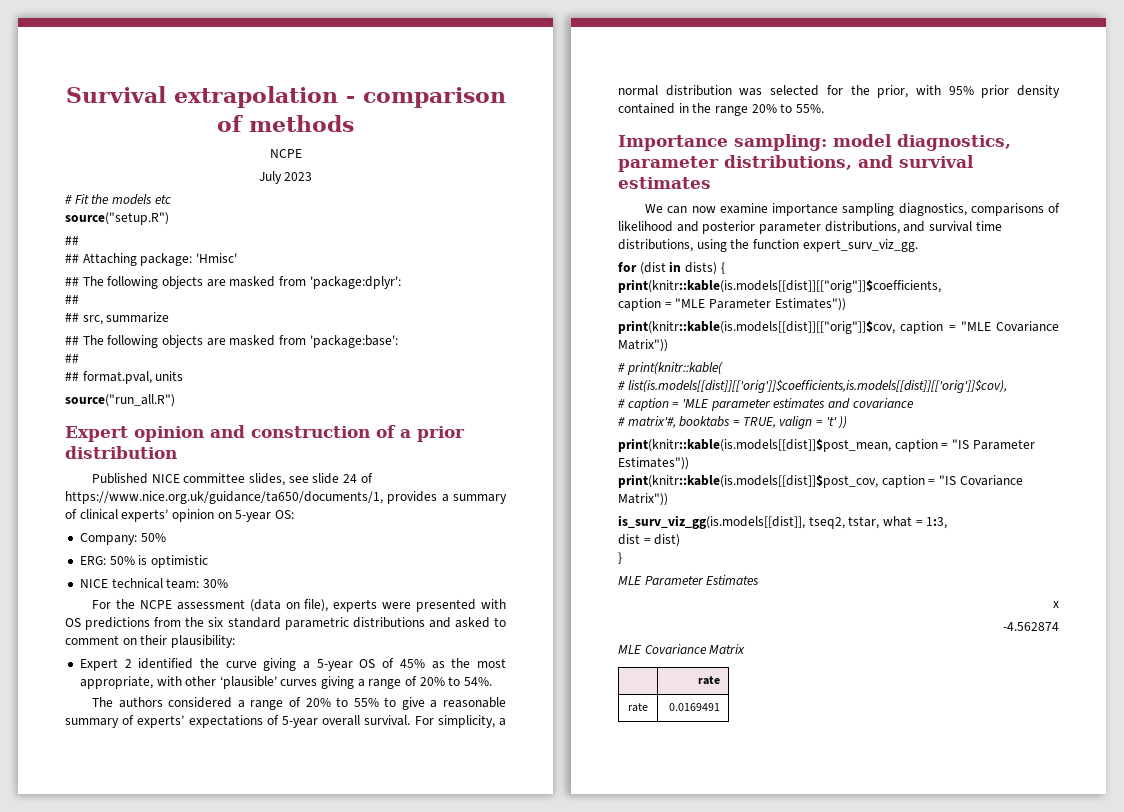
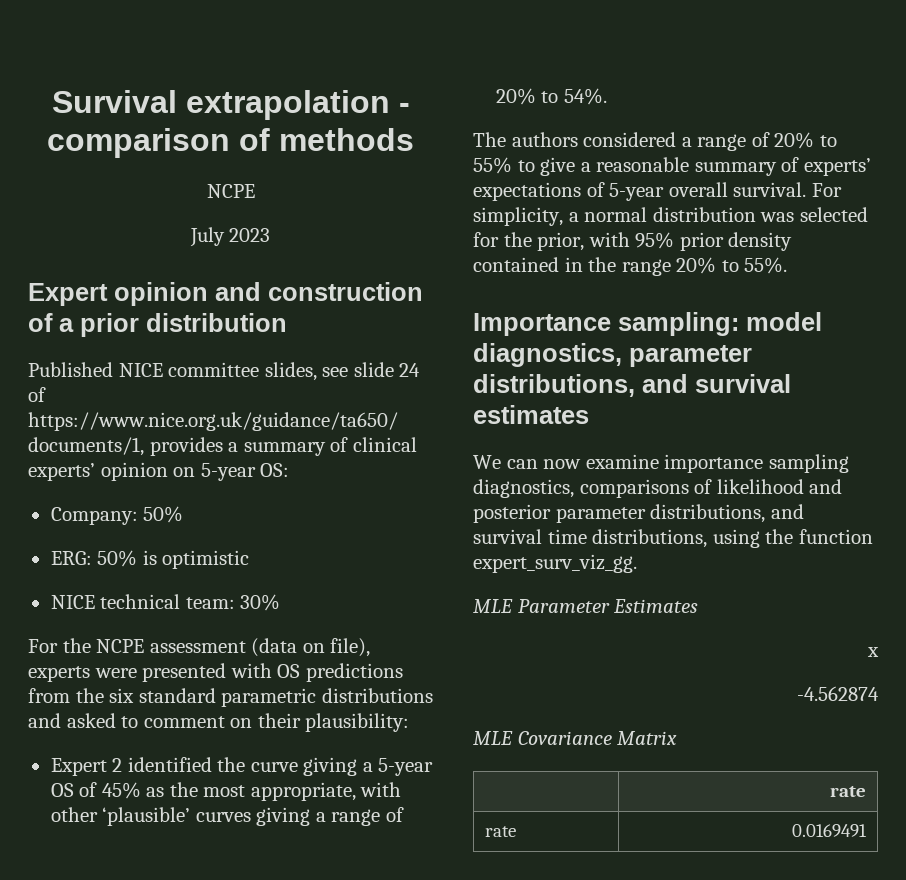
[65,194,171,205] [65,212,169,225] [65,236,79,245] [65,253,237,266] [65,276,401,289] [65,295,79,304] [65,312,170,325] [65,335,398,348] [65,354,79,363] [65,371,184,384] [65,394,175,407] // # Fit the models etc // source("setup.R") // ## // ## Attaching package: 'Hmisc' // ## The following objects are masked from 'package:dplyr': // ## // ## src, summarize // ## The following objects are masked from 'package:base': // ## // ## format.pval, units // source("run_all.R") -> (271, 235) none
[618,261,725,275] [618,279,941,293] [618,298,846,311] [618,320,1059,334] [618,339,668,352] [618,362,723,375] [618,379,1007,393] [618,398,914,411] [618,416,848,429] [618,438,1035,452] [618,457,689,470] [618,474,1023,488] [618,493,668,506] [618,515,948,529] [618,534,681,547] [618,552,622,564] // for (dist in dists) { // print(knitr::kable(is.models[[dist]][["orig"]]$coefficients, // caption = "MLE Parameter Estimates")) // print(knitr::kable(is.models[[dist]][["orig"]]$cov, caption = "MLE Covariance Matrix")) // # print(knitr::kable( // # list(is.models[[dist]][['orig']]$coefficients,is.models[[dist]][['orig']]$cov), // # caption = 'MLE parameter estimates and covariance // # matrix'#, booktabs = TRUE, valign = 't' )) // print(knitr::kable(is.models[[dist]]$post_mean, caption = "IS Parameter Estimates")) // print(knitr::kable(is.models[[dist]]$post_cov, caption = "IS Covariance Matrix")) // is_surv_viz_gg(is.models[[dist]], tseq2, tstar, what = 1:3, // dist = dist) // } -> (637, 563) none

